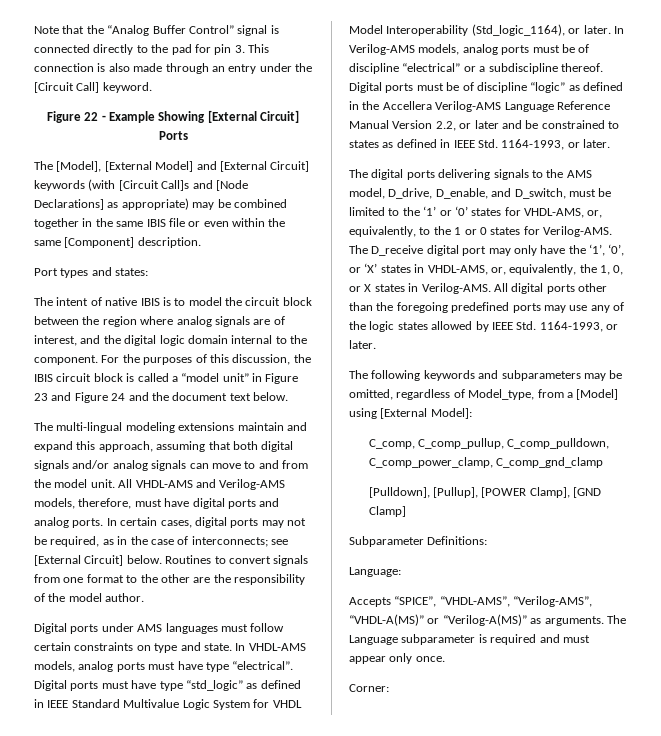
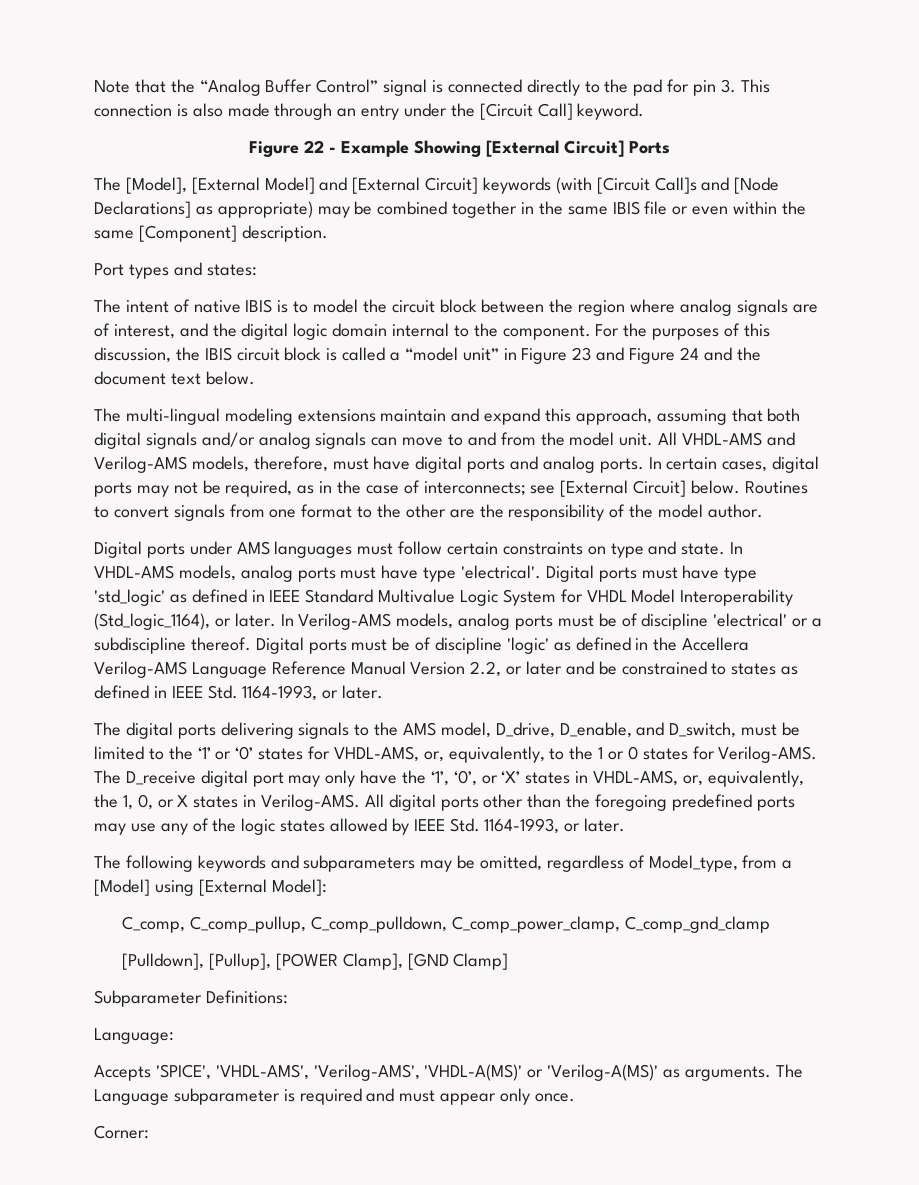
[232,661,294,670] “electrical”. -> [461,565,542,579] 'electrical'.
[185,680,243,691] “std_logic” -> [94,589,165,606] 'std_logic'
[402,63,461,72] “electrical” -> [713,613,788,627] 'electrical'
[530,82,566,93] “logic” -> [506,637,549,654] 'logic'
[394,596,593,607] [349,614,527,626] “SPICE”, “VHDL-AMS”, “Verilog-AMS”, “VHDL-A(MS)” or “Verilog-A(MS)” -> [155,1064,659,1081] 'SPICE', 'VHDL-AMS', 'Verilog-AMS', 'VHDL-A(MS)' or 'Verilog-A(MS)'

